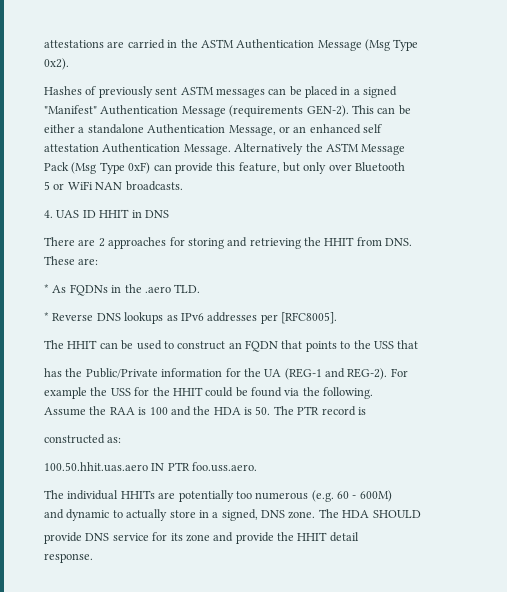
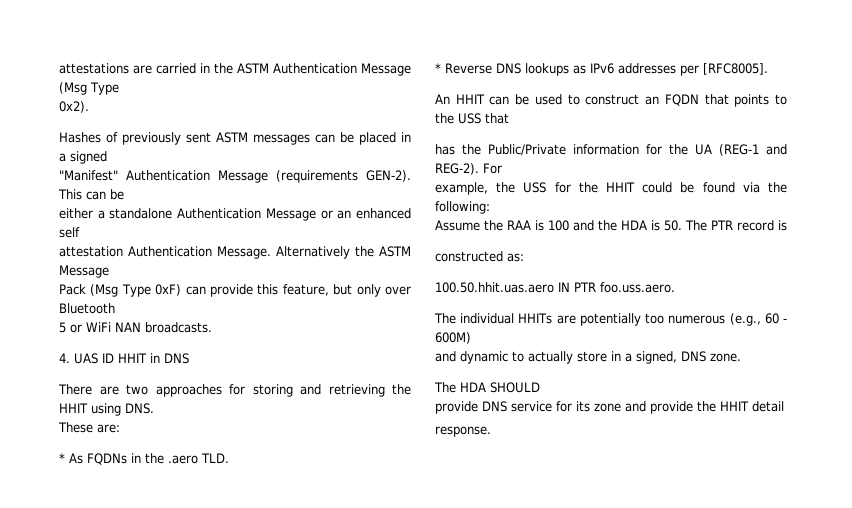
[228,125,276,136] Message, -> [265,208,316,221] Message
[98,238,105,247] 2 -> [126,384,148,395] two
[356,237,382,246] from -> [91,403,121,416] using
[44,340,64,349] The -> [435,94,450,104] An
[44,387,87,399] example -> [435,182,488,195] example,
[323,387,374,399] following. -> [435,201,490,214] following:
[311,490,334,502] (e.g. -> [729,313,761,326] (e.g.,
(316, 515) none -> (741, 357) //

